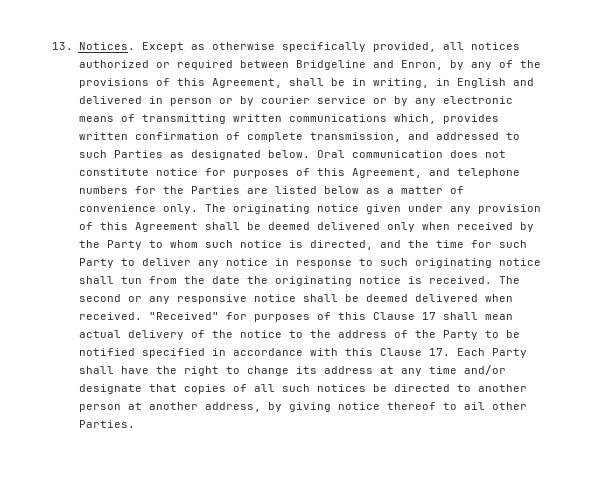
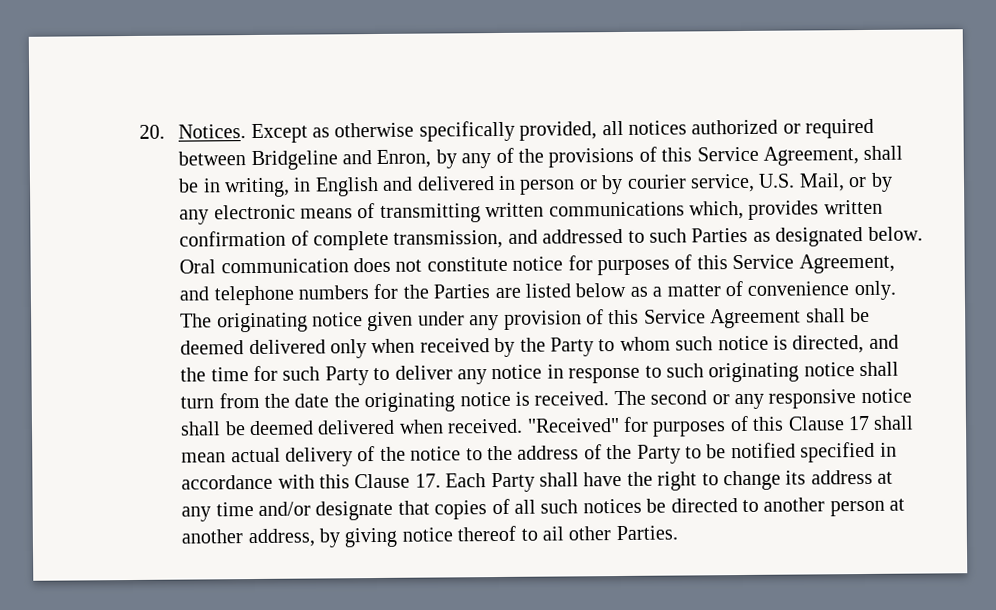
[52,42,73,50] 13. -> [139,124,165,139] 20.
(205, 82) none -> [696,146,759,162] Service
[316,96,366,104] service -> [690,173,845,193] service, U.S. Mail,
(345, 172) none -> [732,254,795,270] Service
(128, 226) none -> [643,309,706,324] Service
[120,276,142,284] tun -> [180,396,215,409] turn

